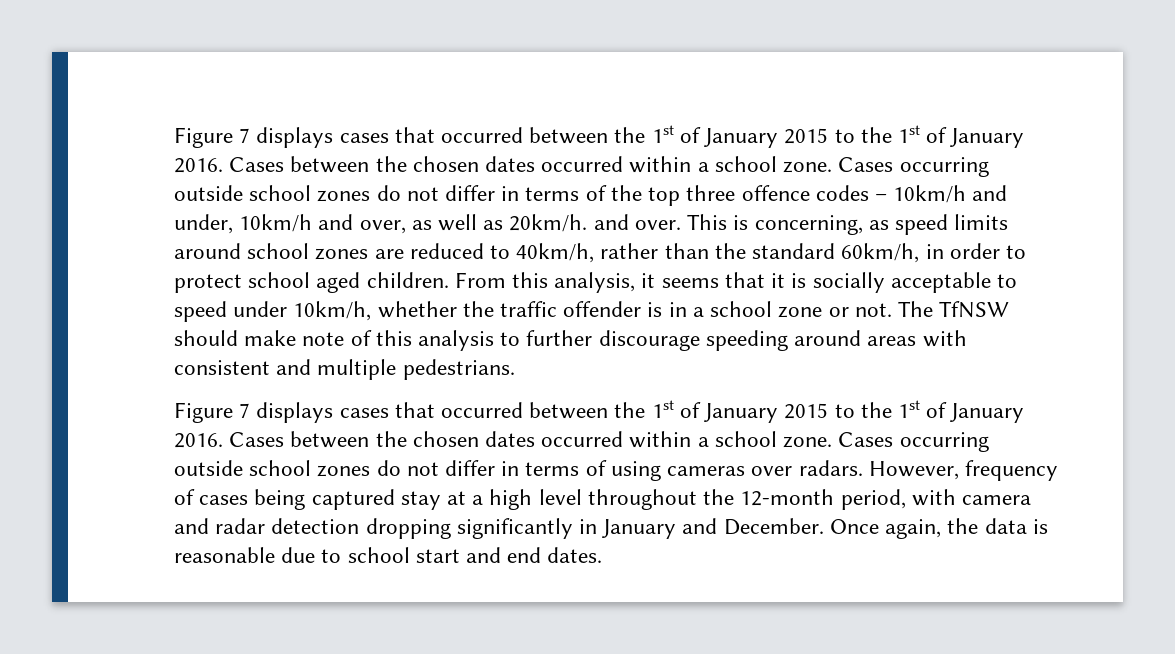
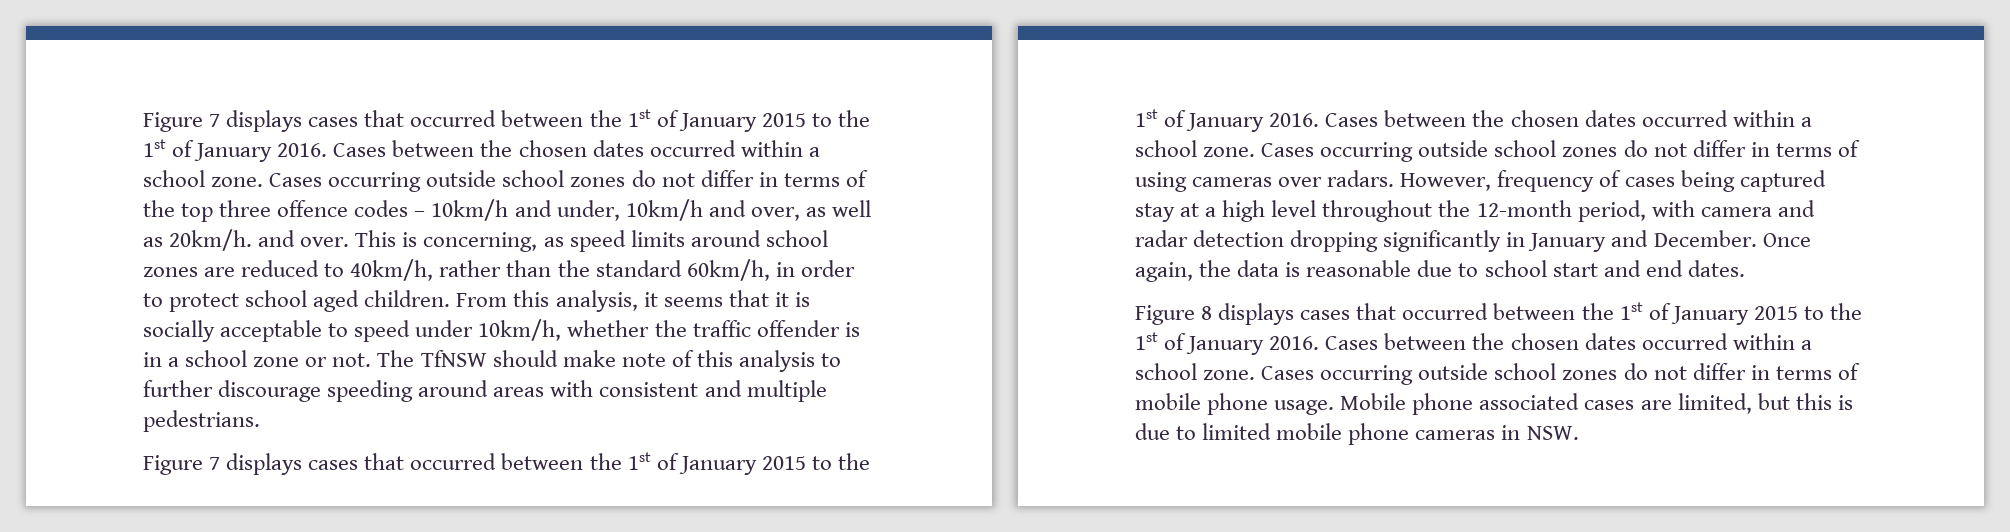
(603, 555) none -> [1135,302,1862,325] [1135,332,1812,355] [1135,363,1860,385] [1135,393,1853,415] [1135,423,1579,445] // Figure 8 displays cases that occurred between the 1st of January 2015 to the 1st of January 2016. Cases between the chosen dates occurred within a school zone. Cases occurring outside school zones do not differ in terms of mobile phone usage. Mobile phone associated cases are limited, but this is due to limited mobile phone cameras in NSW.

